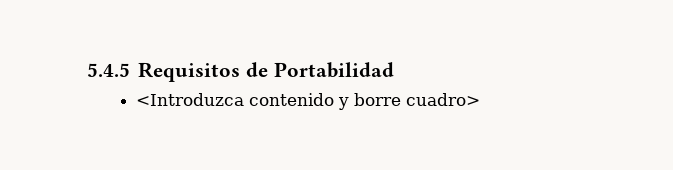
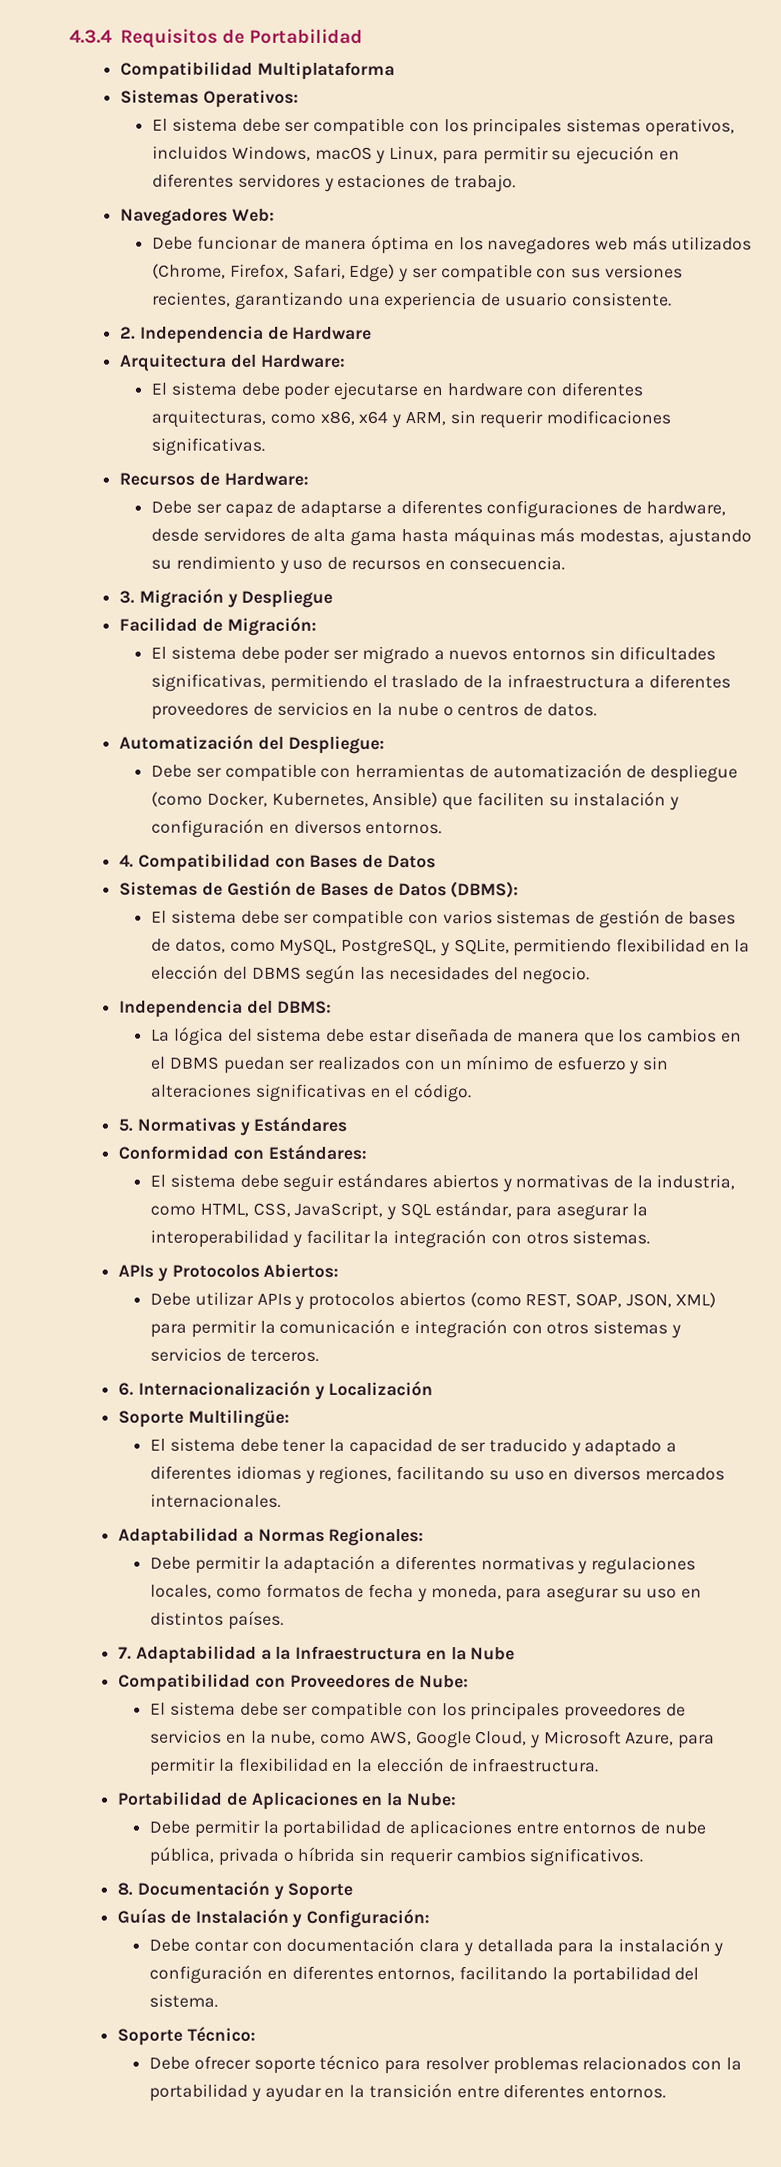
[87,63,130,77] 5.4.5 -> [69,29,113,44] 4.3.4
[135,93,480,110] <Introduzca contenido y borre cuadro> -> [120,61,395,81] [120,89,299,108] [152,117,735,137] [152,145,680,165] [152,173,516,193] [120,208,275,226] [152,234,753,255] [152,263,683,283] [152,291,672,311] [120,325,373,344] [119,353,346,372] [151,381,643,401] [151,409,671,429] [151,437,266,456] [119,472,309,486] [151,500,726,519] [151,527,752,547] [151,555,566,574] [119,588,334,608] [119,616,317,636] [151,645,717,665] [151,673,731,692] [151,701,597,720] [119,734,385,754] [151,763,738,783] [151,791,679,811] [151,818,443,838] [119,853,436,872] [119,880,520,899] [151,909,737,929] [151,938,751,957] [151,964,591,985] [119,999,332,1018] [151,1026,742,1047] [151,1055,670,1075] [150,1083,473,1103] [118,1116,348,1136] [118,1144,367,1160] [150,1172,736,1193] [150,1201,648,1221] [150,1229,651,1249] [118,1263,340,1282] [150,1291,717,1311] [150,1318,681,1339] [150,1347,319,1362] [118,1380,434,1400] [118,1409,290,1428] [150,1437,678,1457] [150,1465,725,1485] [150,1493,282,1508] [118,1527,425,1547] [150,1554,696,1575] [150,1583,703,1603] [150,1610,284,1630] [118,1645,516,1664] [118,1673,470,1692] [150,1701,686,1721] [150,1729,716,1749] [150,1756,600,1776] [117,1791,457,1810] [149,1819,706,1839] [149,1846,644,1867] [117,1880,354,1900] [117,1908,431,1929] [149,1936,724,1957] [149,1964,700,1985] [149,1993,219,2008] [117,2026,256,2046] [149,2054,742,2075] [149,2082,666,2102] Compatibilidad Multiplataforma // Sistemas Operativos: // El sistema debe ser compatible con los principales sistemas operativos, incluidos Windows, macOS y Linux, para permitir su ejecución en diferentes servidores y estaciones de trabajo. // Navegadores Web: // Debe funcionar de manera óptima en los navegadores web más utilizados (Chrome, Firefox, Safari, Edge) y ser compatible con sus versiones recientes, garantizando una experiencia de usuario consistente. // 2. Independencia de Hardware // Arquitectura del Hardware: // El sistema debe poder ejecutarse en hardware con diferentes arquitecturas, como x86, x64 y ARM, sin requerir modificaciones significativas. // Recursos de Hardware: // Debe ser capaz de adaptarse a diferentes configuraciones de hardware, desde servidores de alta gama hasta máquinas más modestas, ajustando su rendimiento y uso de recursos en consecuencia. // 3. Migración y Despliegue // Facilidad de Migración: // El sistema debe poder ser migrado a nuevos entornos sin dificultades significativas, permitiendo el traslado de la infraestructura a diferentes proveedores de servicios en la nube o centros de datos. // Automatización del Despliegue: // Debe ser compatible con herramientas de automatización de despliegue (como Docker, Kubernetes, Ansible) que faciliten su instalación y configuración en diversos entornos. // 4. Compatibilidad con Bases de Datos // Sistemas de Gestión de Bases de Datos (DBMS): // El sistema debe ser compatible con varios sistemas de gestión de bases de datos, como MySQL, PostgreSQL, y SQLite, permitiendo flexibilidad en la elección del DBMS según las necesidades del negocio. // Independencia del DBMS: // La lógica del sistema debe estar diseñada de manera que los cambios en el DBMS puedan ser realizados con un mínimo de esfuerzo y sin alteraciones significativas en el código. // 5. Normativas y Estándares // Conformidad con Estándares: // El sistema debe seguir estándares abiertos y normativas de la industria, como HTML, CSS, JavaScript, y SQL estándar, para asegurar la interoperabilidad y facilitar la integración con otros sistemas. // APIs y Protocolos Abiertos: // Debe utilizar APIs y protocolos abiertos (como REST, SOAP, JSON, XML) para permitir la comunicación e integración con otros sistemas y servicios de terceros. // 6. Internacionalización y Localización // Soporte Multilingüe: // El sistema debe tener la capacidad de ser traducido y adaptado a diferentes idiomas y regiones, facilitando su uso en diversos mercados internacionales. // Adaptabilidad a Normas Regionales: // Debe permitir la adaptación a diferentes normativas y regulaciones locales, como formatos de fecha y moneda, para asegurar su uso en distintos países. // 7. Adaptabilidad a la Infraestructura en la Nube // Compatibilidad con Proveedores de Nube: // El sistema debe ser compatible con los principales proveedores de servicios en la nube, como AWS, Google Cloud, y Microsoft Azure, para permitir la flexibilidad en la elección de infraestructura. // Portabilidad de Aplicaciones en la Nube: // Debe permitir la portabilidad de aplicaciones entre entornos de nube pública, privada o híbrida sin requerir cambios significativos. // 8. Documentación y Soporte // Guías de Instalación y Configuración: // Debe contar con documentación clara y detallada para la instalación y configuración en diferentes entornos, facilitando la portabilidad del sistema. // Soporte Técnico: // Debe ofrecer soporte técnico para resolver problemas relacionados con la portabilidad y ayudar en la transición entre diferentes entornos.

